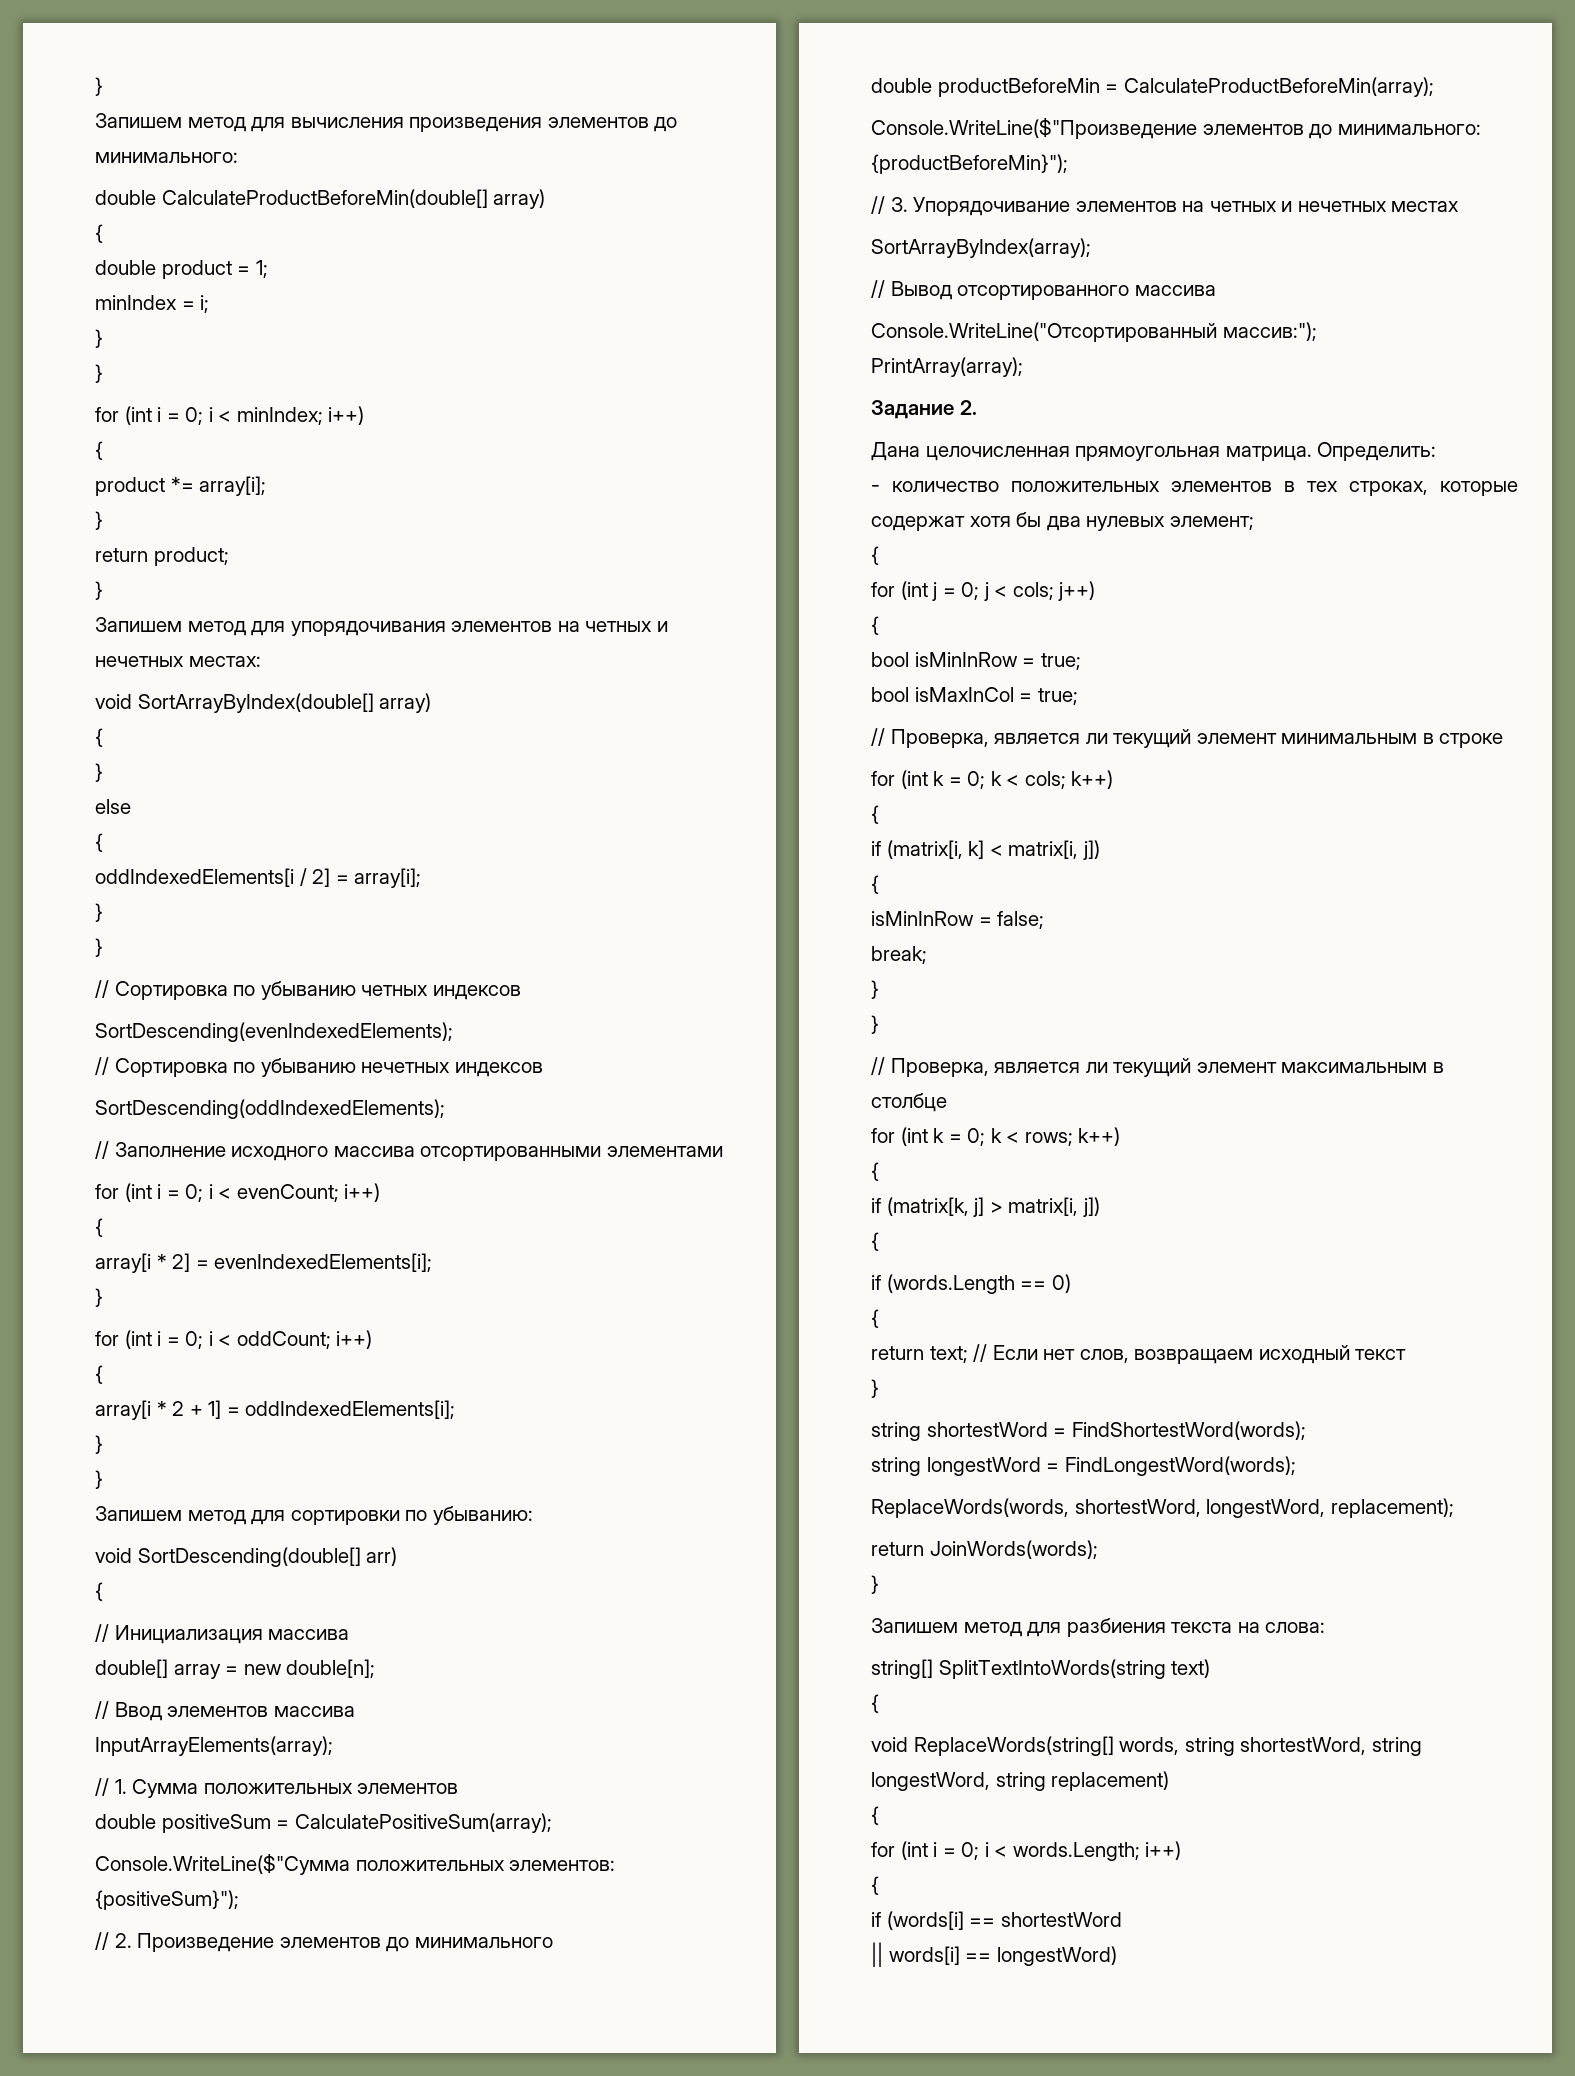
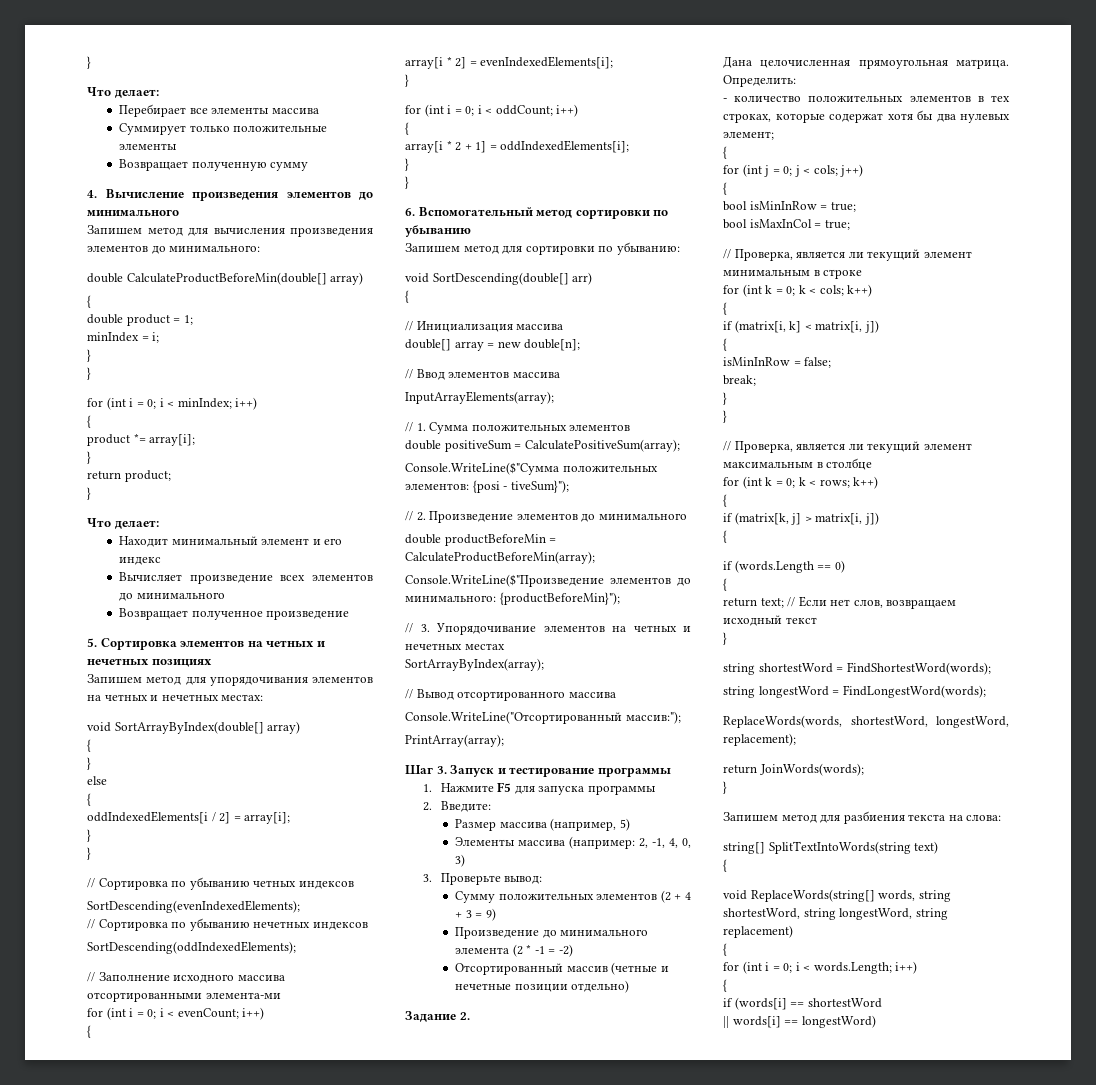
[95,77,103,96] } -> [87,56,91,69] [87,87,159,99] [119,104,319,117] [119,123,328,135] [119,143,178,150] [119,159,309,171] [87,189,373,201] [87,209,179,216] } // Что делает: // Перебирает все элементы массива // Суммирует только положительные элементы // Возвращает полученную сумму // 4. Вычисление произведения элементов до минимального
(103, 590) none -> [87,518,159,530] [119,536,343,547] [119,557,162,565] [119,572,373,584] [119,592,225,601] [119,608,350,620] [87,638,325,650] [87,658,212,667] // Что делает: // Находит минимальный элемент и его индекс // Вычисляет произведение всех элементов до минимального // Возвращает полученное произведение // 5. Сортировка элементов на четных и нечетных позициях
[606,1146,723,1157] элементами -> [205,992,281,999] элемента-ми
(103, 1479) none -> [405,207,669,219] [405,225,471,237] // 6. Вспомогательный метод сортировки по убыванию
[95,1890,239,1910] {positiveSum}"); -> [472,480,569,493] {posi - tiveSum}");
(1023, 367) none -> [405,765,671,777] [422,782,656,795] [422,801,491,812] [455,818,630,831] [455,836,691,849] [455,854,466,867] [422,873,543,885] [455,890,691,903] [455,908,496,921] [455,927,649,939] [455,944,573,957] [455,962,669,975] [455,980,630,993] // Шаг 3. Запуск и тестирование программы // 1. Нажмите F5 для запуска программы // 2. Введите: // Размер массива (например, 5) // Элементы массива (например: 2, -1, 4, 0, 3) // 3. Проверьте вывод: // Сумму положительных элементов (2 + 4 + 3 = 9) // Произведение до минимального элемента (2 * -1 = -2) // Отсортированный массив (четные и нечетные позиции отдельно)

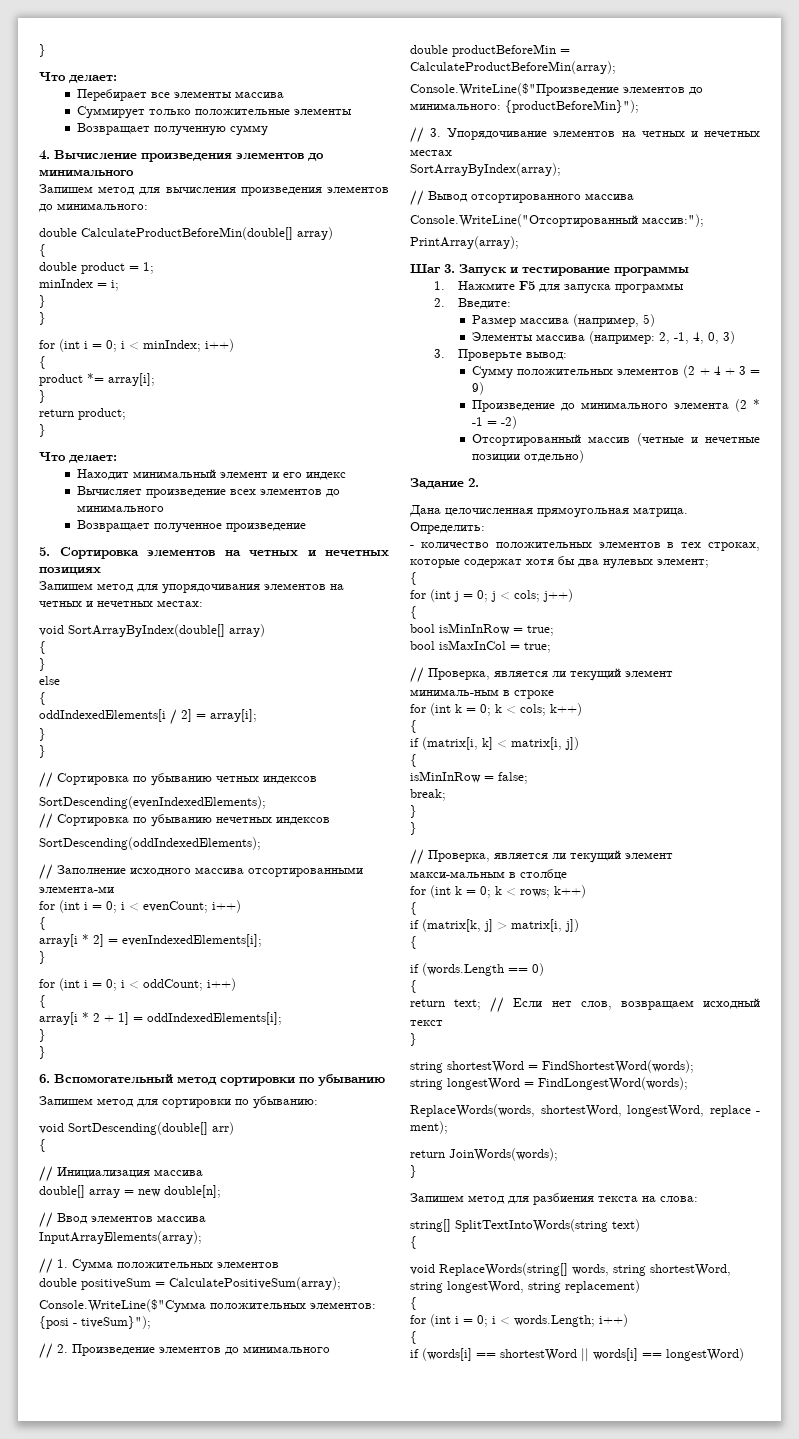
[723,270,810,276] минимальным -> [410,689,499,696] минималь-ным
[723,462,813,468] максимальным -> [410,871,505,878] макси-мальным
[723,733,796,746] replacement); -> [709,1105,760,1117] [410,1121,448,1134] replace - ment);
(882, 1003) // -> (577, 1355) none

